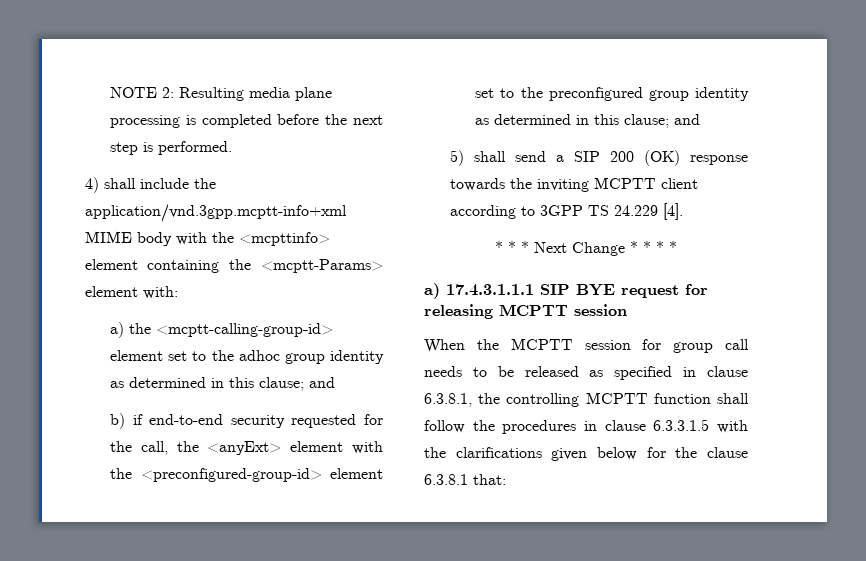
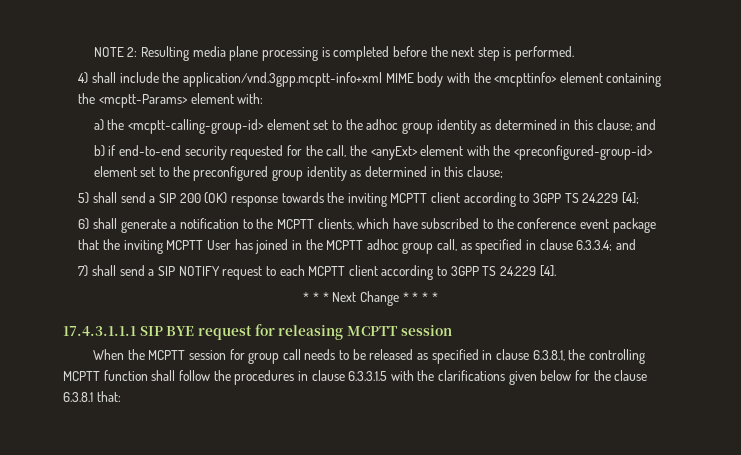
[674,114,701,125] and -> (503, 172) none
(658, 210) none -> [621,192,639,204] [78,218,656,233] [78,239,636,254] [78,265,537,280] [4]; // 6) shall generate a notification to the MCPTT clients, which have subscribed to the conference event package that the inviting MCPTT User has joined in the MCPTT adhoc group call, as specified in clause 6.3.3.4; and // 7) shall send a SIP NOTIFY request to each MCPTT client according to 3GPP TS 24.229
[424,283,440,299] a) -> (438, 297) none

